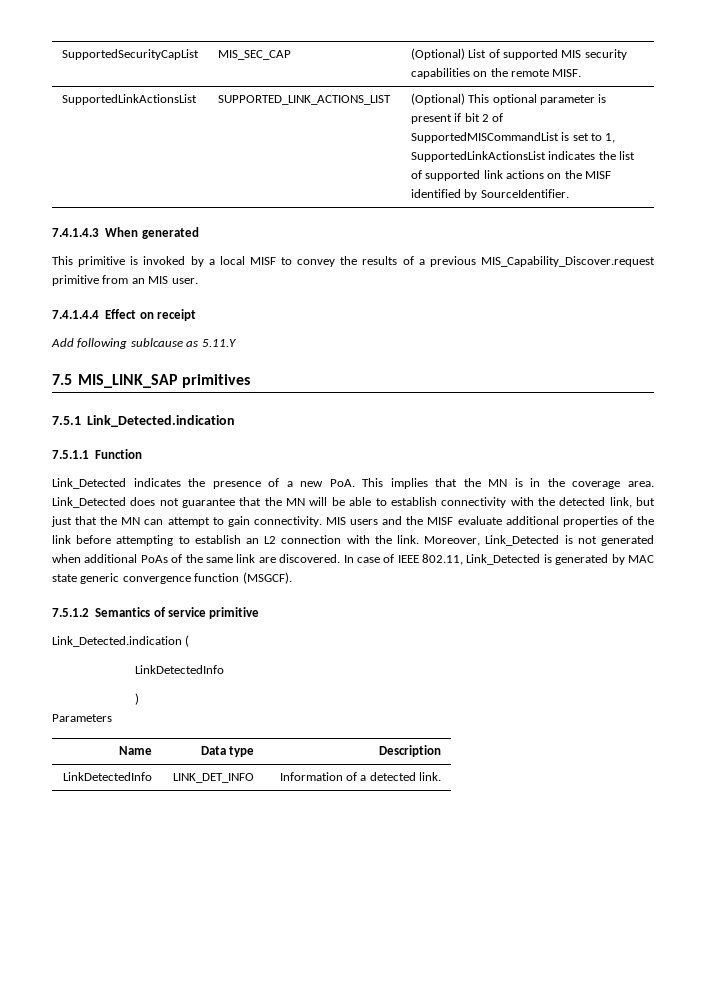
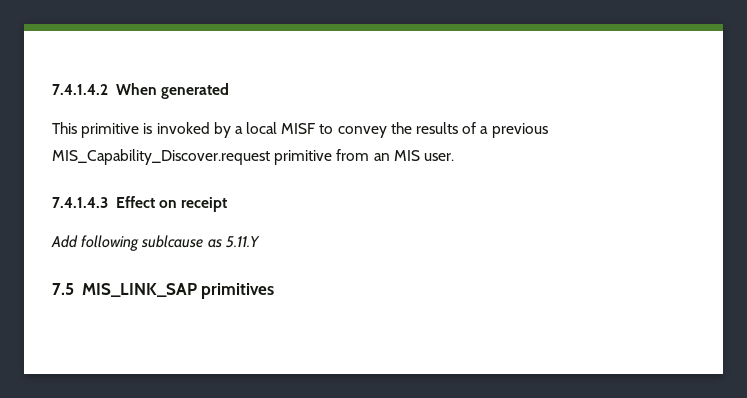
[61,49,199,60] [217,50,291,60] [410,48,627,60] [410,68,582,79] [61,94,197,105] [217,95,391,105] [410,93,607,105] [410,113,504,124] [410,132,616,143] [410,151,636,162] [410,170,612,181] [410,189,569,200] [52,228,99,237] SupportedSecurityCapList | MIS_SEC_CAP | (Optional) List of supported MIS security capabilities on the remote MISF. // SupportedLinkActionsList | SUPPORTED_LINK_ACTIONS_LIST | (Optional) This optional parameter is present if bit 2 of SupportedMISCommandList is set to 1, SupportedLinkActionsList indicates the list of supported link actions on the MISF identified by SourceIdentifier. // 7.4.1.4.3 -> [52,84,108,95] 7.4.1.4.2
[52,310,99,319] 7.4.1.4.4 -> [52,197,108,208] 7.4.1.4.3
[52,415,236,427] [52,449,143,459] [52,478,654,489] [52,497,656,508] [51,516,654,527] [52,535,654,546] [52,554,655,565] [52,572,292,584] [52,607,260,619] [52,635,190,647] [135,665,225,674] [135,693,140,705] [52,714,112,722] [119,746,153,755] [200,746,255,757] [379,745,442,757] [63,772,153,781] [173,773,255,783] [279,772,442,781] // 7.5.1 Link_Detected.indication // 7.5.1.1 Function // Link_Detected indicates the presence of a new PoA. This implies that the MN is in the coverage area. Link_Detected does not guarantee that the MN will be able to establish connectivity with the detected link, but just that the MN can attempt to gain connectivity. MIS users and the MISF evaluate additional properties of the link before attempting to establish an L2 connection with the link. Moreover, Link_Detected is not generated when additional PoAs of the same link are discovered. In case of IEEE 802.11, Link_Detected is generated by MAC state generic convergence function (MSGCF). // 7.5.1.2 Semantics of service primitive // Link_Detected.indication ( // LinkDetectedInfo // ) // Parameters // Name | Data type | Description // LinkDetectedInfo | LINK_DET_INFO | Information of a detected link. -> (275, 291) none

